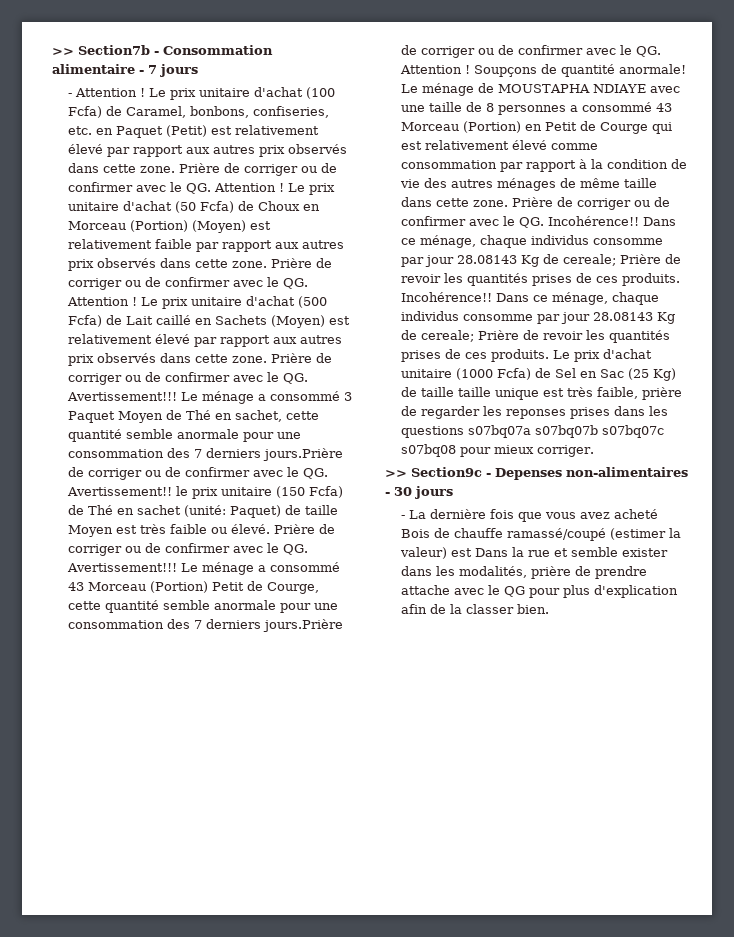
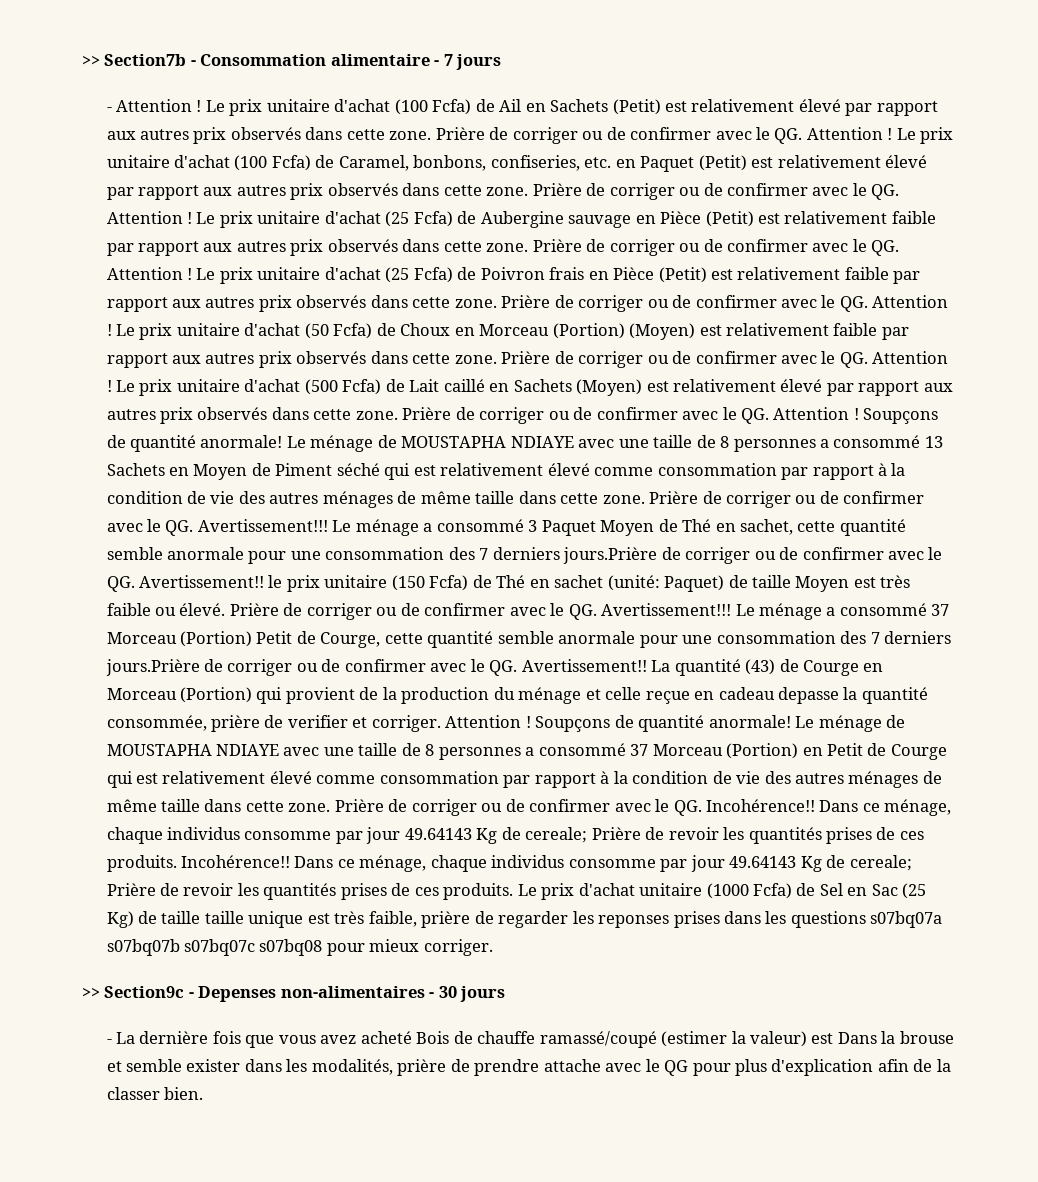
(123, 111) none -> [499,99,938,116] [106,127,954,144] [106,155,335,171] Ail en Sachets (Petit) est relativement élevé par rapport aux autres prix observés dans cette zone. Prière de corriger ou de confirmer avec le QG. Attention ! Le prix unitaire d'achat (100 Fcfa) de
(173, 206) none -> [385,211,936,228] [106,239,900,256] [106,267,921,284] [106,295,949,312] [106,323,301,340] (25 Fcfa) de Aubergine sauvage en Pièce (Petit) est relativement faible par rapport aux autres prix observés dans cette zone. Prière de corriger ou de confirmer avec le QG. Attention ! Le prix unitaire d'achat (25 Fcfa) de Poivron frais en Pièce (Petit) est relativement faible par rapport aux autres prix observés dans cette zone. Prière de corriger ou de confirmer avec le QG. Attention ! Le prix unitaire d'achat
(309, 378) none -> [773,407,939,424] [106,435,943,452] [106,463,906,480] [106,491,925,508] [106,519,194,536] Attention ! Soupçons de quantité anormale! Le ménage de MOUSTAPHA NDIAYE avec une taille de 8 personnes a consommé 13 Sachets en Moyen de Piment séché qui est relativement élevé comme consommation par rapport à la condition de vie des autres ménages de même taille dans cette zone. Prière de corriger ou de confirmer avec le QG.
[68,582,85,591] 43 -> [931,604,950,616] 37
(662, 51) none -> [521,659,884,676] [106,687,928,704] [106,715,441,732] Avertissement!! La quantité (43) de Courge en Morceau (Portion) qui provient de la production du ménage et celle reçue en cadeau depasse la quantité consommée, prière de verifier et corriger.
[656,103,673,112] 43 -> [630,744,649,756] 37
[457,255,518,264] 28.08143 -> [404,828,472,840] 49.64143
[593,312,654,321] 28.08143 -> [729,856,797,868] 49.64143
[528,550,551,557] rue -> [899,1031,954,1044] brouse

